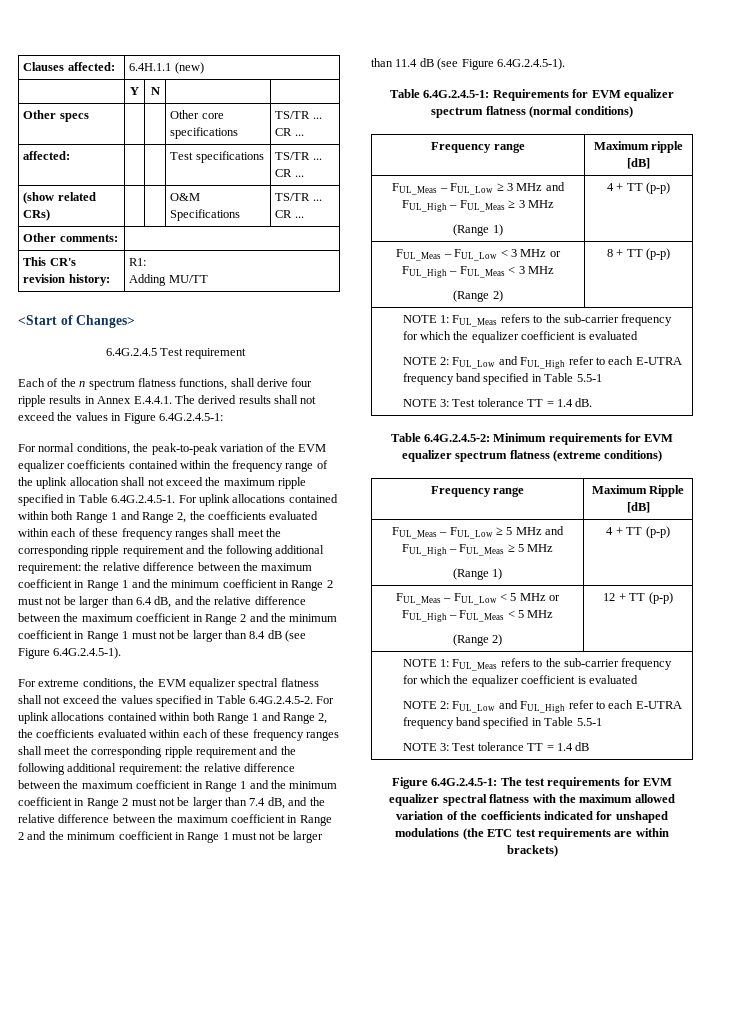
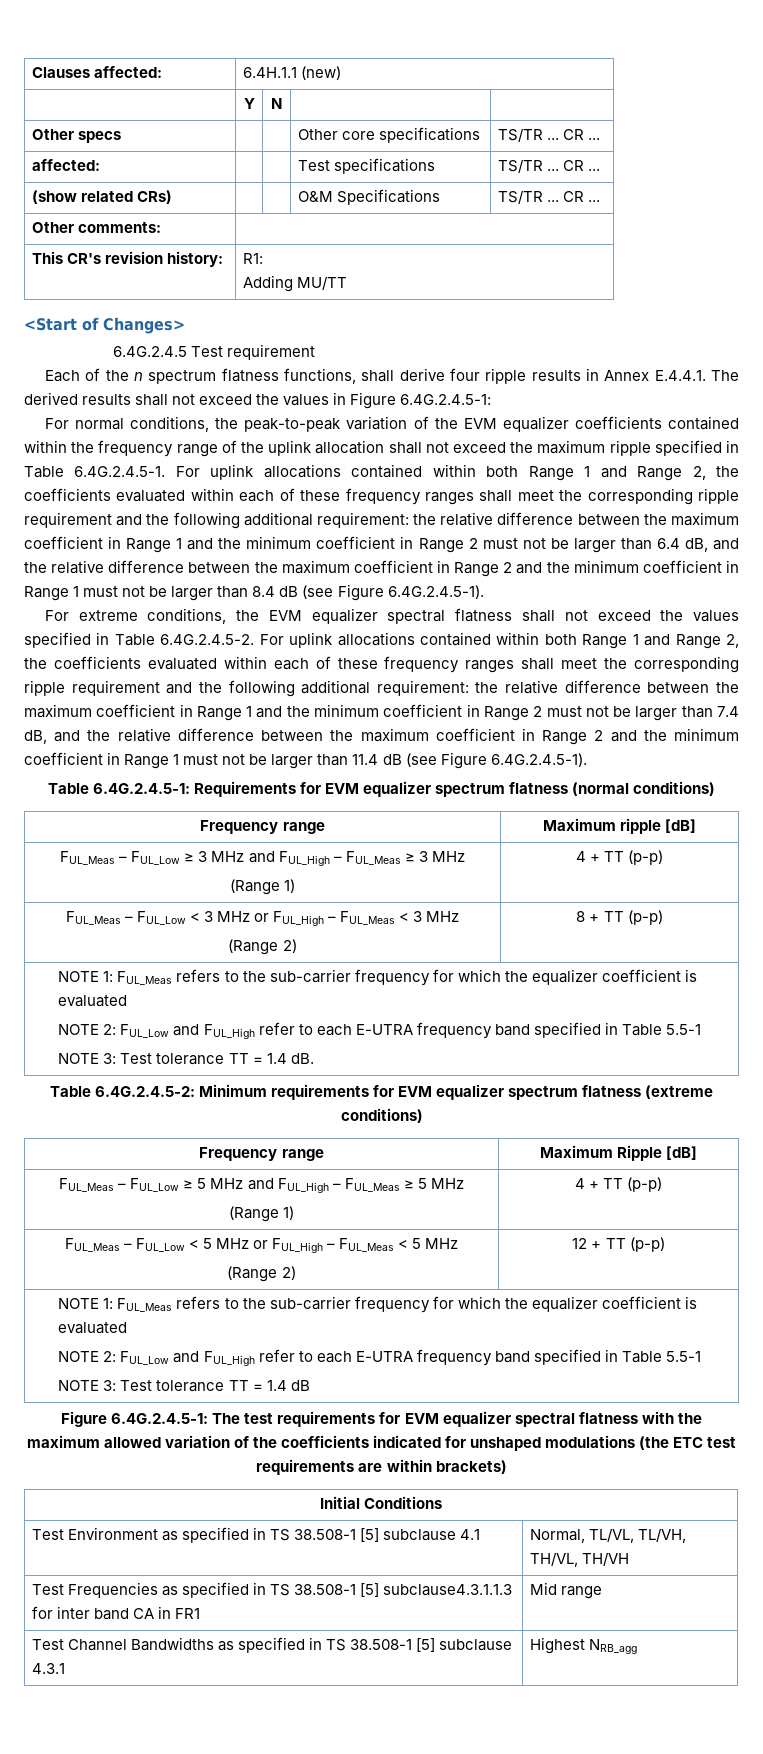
(558, 851) none -> [319,1496,443,1509] [31,1527,481,1543] [529,1528,686,1543] [529,1552,629,1567] [31,1582,513,1598] [31,1606,200,1620] [529,1582,602,1599] [31,1637,513,1653] [31,1663,65,1674] [529,1637,637,1654] // Initial Conditions // Test Environment as specified in TS 38.508-1 [5] subclause 4.1 | Normal, TL/VL, TL/VH, TH/VL, TH/VH // Test Frequencies as specified in TS 38.508-1 [5] subclause4.3.1.1.3 for inter band CA in FR1 | Mid range // Test Channel Bandwidths as specified in TS 38.508-1 [5] subclause 4.3.1 | Highest NRB_agg

